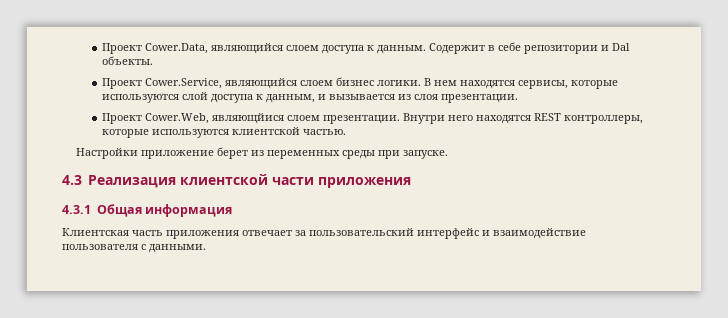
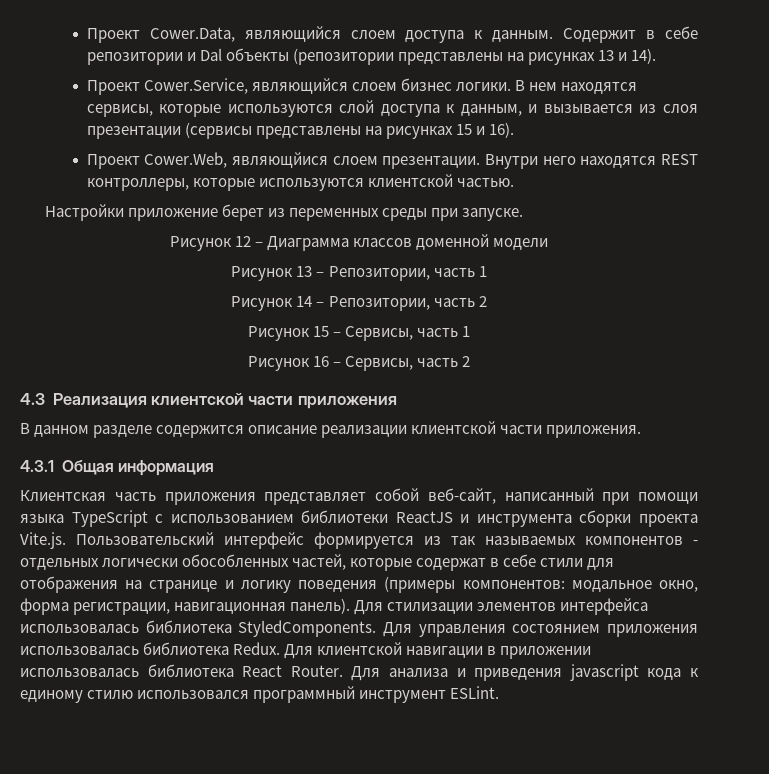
[101,56,153,65] объекты. -> [225,48,657,65] объекты (репозитории представлены на рисунках 13 и 14).
[440,94,518,103] презентации. -> [86,122,515,139] презентации (сервисы представлены на рисунках 15 и 16).
(448, 154) none -> [169,234,549,251] [231,266,487,281] [231,296,487,311] [247,326,471,341] [247,356,471,371] // Рисунок 12 – Диаграмма классов доменной модели // Рисунок 13 – Репозитории, часть 1 // Рисунок 14 – Репозитории, часть 2 // Рисунок 15 – Сервисы, часть 1 // Рисунок 16 – Сервисы, часть 2
(411, 182) none -> [20,421,642,438] // В данном разделе содержится описание реализации клиентской части приложения.
[242,228,586,239] [62,244,206,253] отвечает за пользовательский интерфейс и взаимодействие пользователя с данными. -> [264,488,698,505] [20,510,698,527] [20,532,698,549] [20,554,615,571] [20,576,699,593] [20,598,649,615] [20,620,699,637] [20,642,592,659] [20,664,700,681] [20,686,500,703] представляет собой веб-сайт, написанный при помощи языка TypeScript с использованием библиотеки ReactJS и инструмента сборки проекта Vite.js. Пользовательский интерфейс формируется из так называемых компонентов - отдельных логически обособленных частей, которые содержат в себе стили для отображения на странице и логику поведения (примеры компонентов: модальное окно, форма регистрации, навигационная панель). Для стилизации элементов интерфейса использовалась библиотека StyledComponents. Для управления состоянием приложения использовалась библиотека Redux. Для клиентской навигации в приложении использовалась библиотека React Router. Для анализа и приведения javascript кода к единому стилю использовался программный инструмент ESLint.

